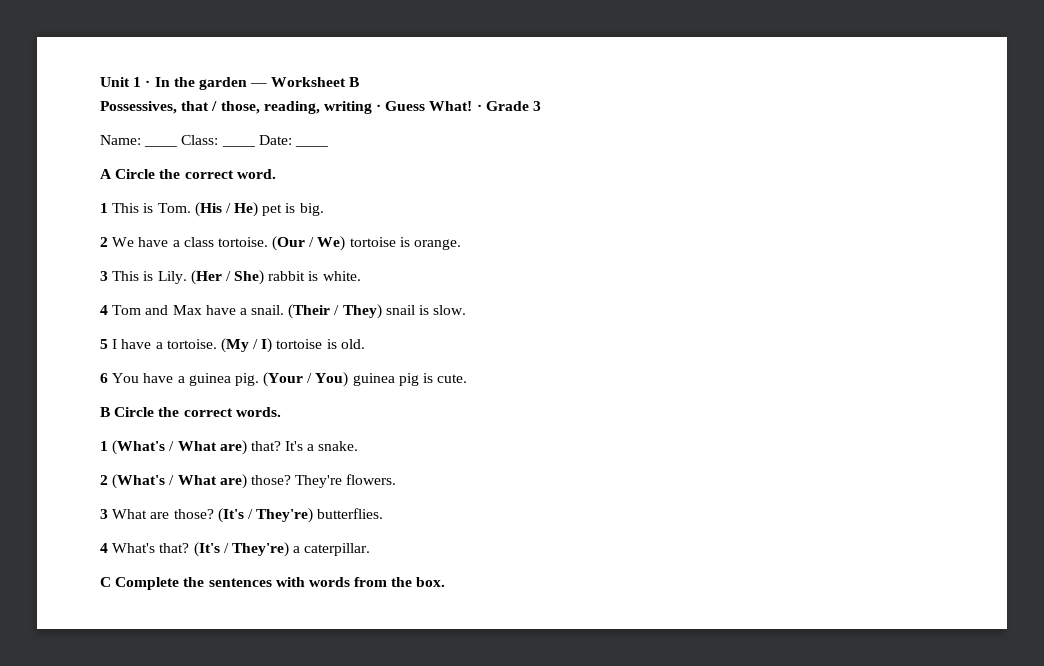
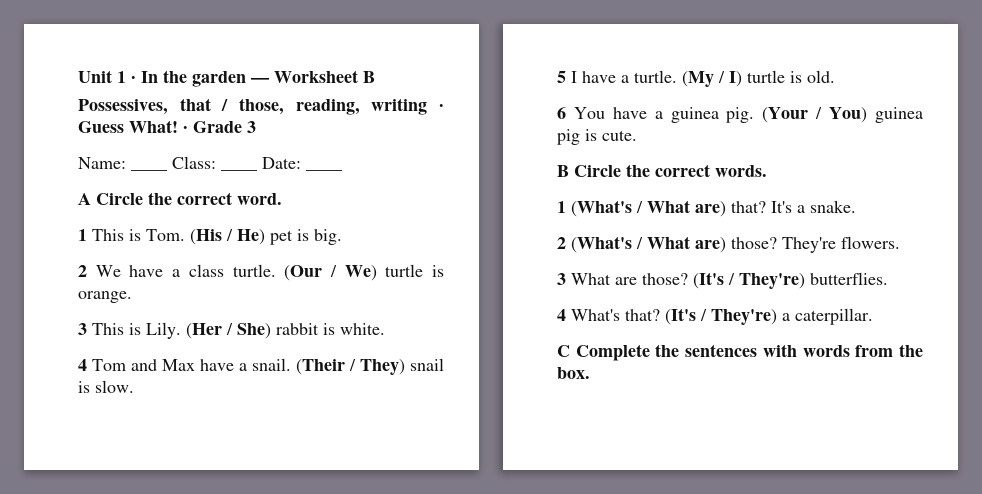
[217,237,268,247] tortoise. -> [232,264,276,277] turtle.
[349,237,396,247] tortoise -> [385,264,424,277] turtle
[166,339,217,349] tortoise. -> [634,70,677,83] turtle.
[276,339,323,349] tortoise -> [747,70,785,83] turtle

